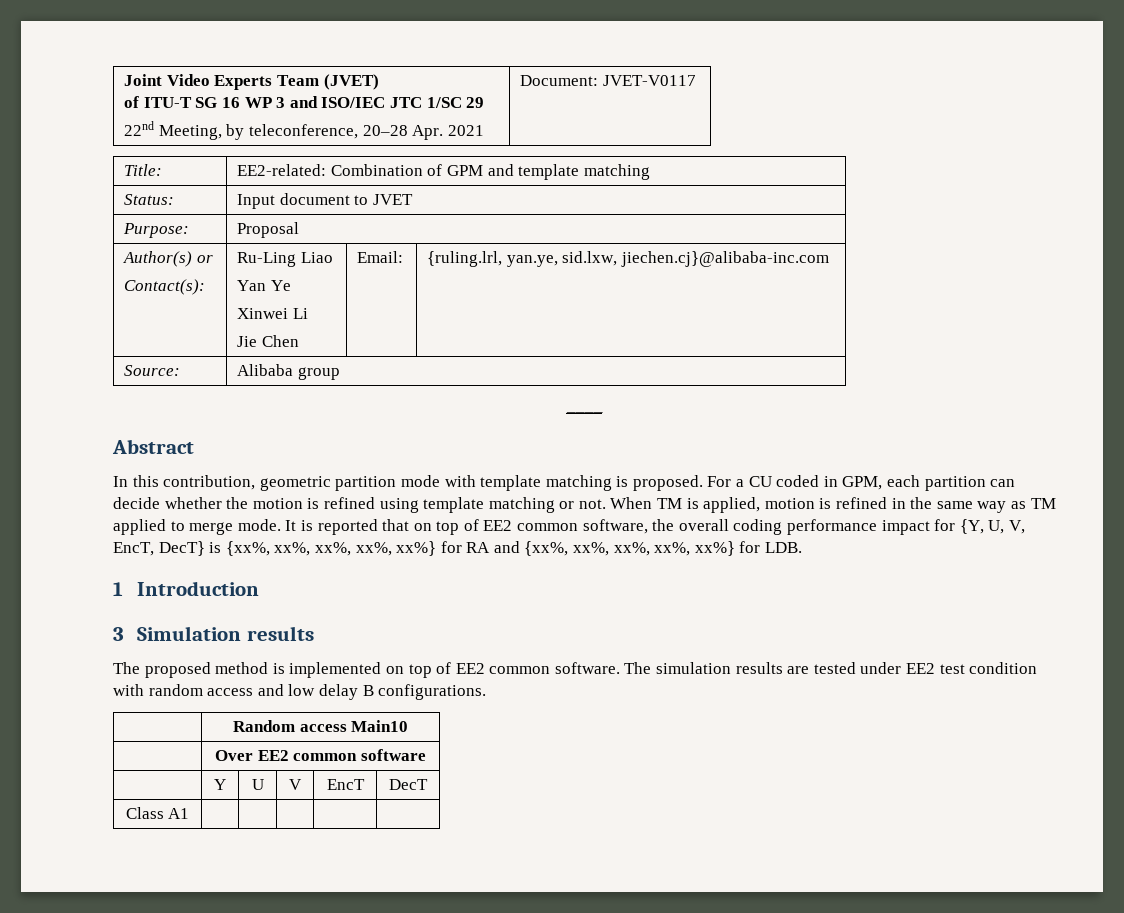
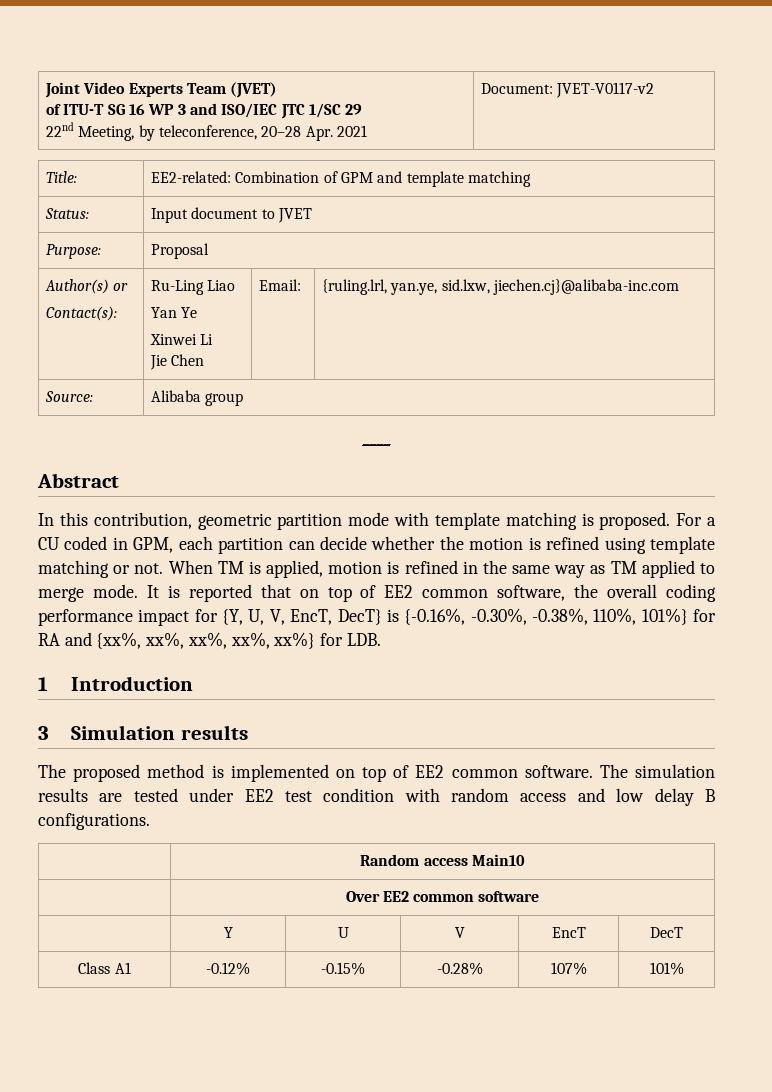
[602,75,696,86] JVET-V0117 -> [556,82,655,98] JVET-V0117-v2
[225,541,437,556] {xx%, xx%, xx%, xx%, xx%} -> [404,608,688,625] {-0.16%, -0.30%, -0.38%, 110%, 101%}
(190, 813) | | | | -> [205,962,250,975] [321,962,365,975] [436,962,483,975] [550,962,587,975] [649,962,684,975] -0.12% | -0.15% | -0.28% | 107% | 101%

